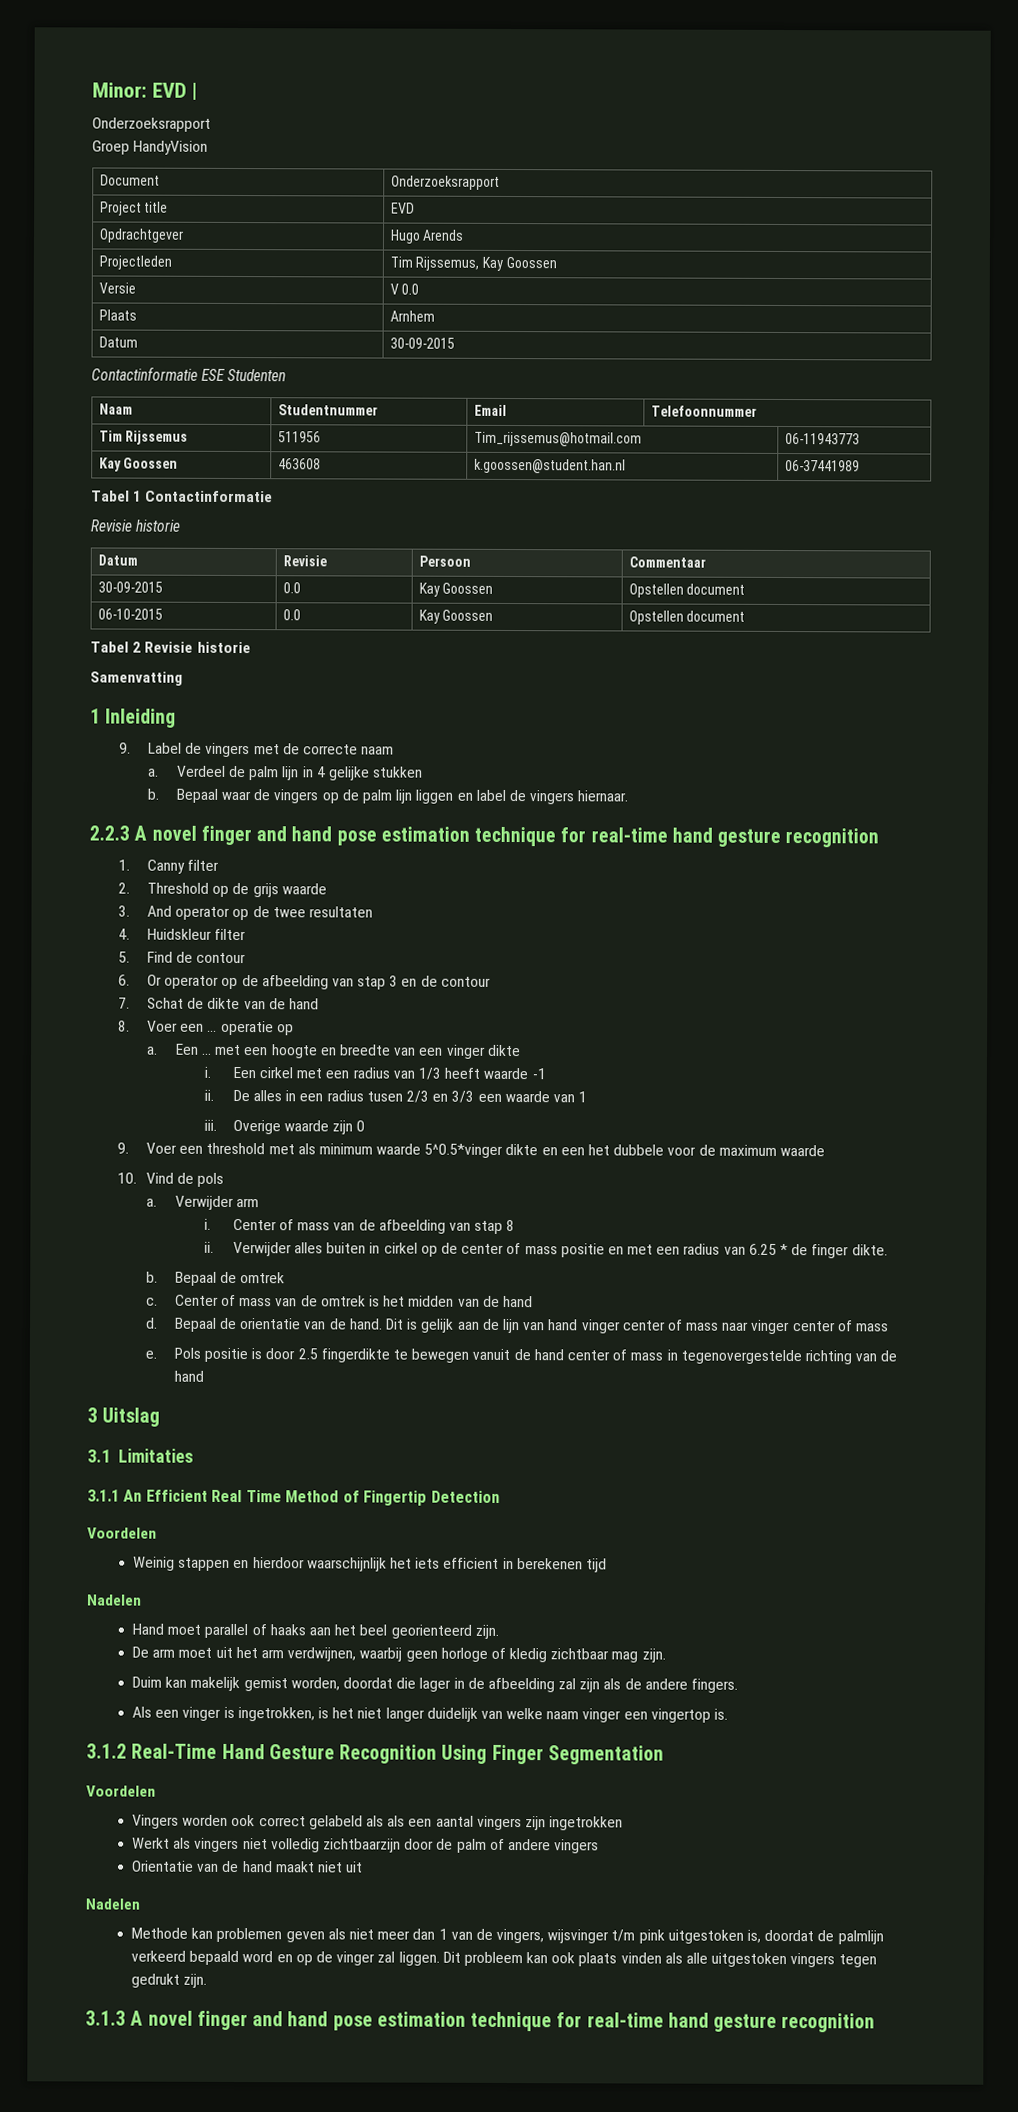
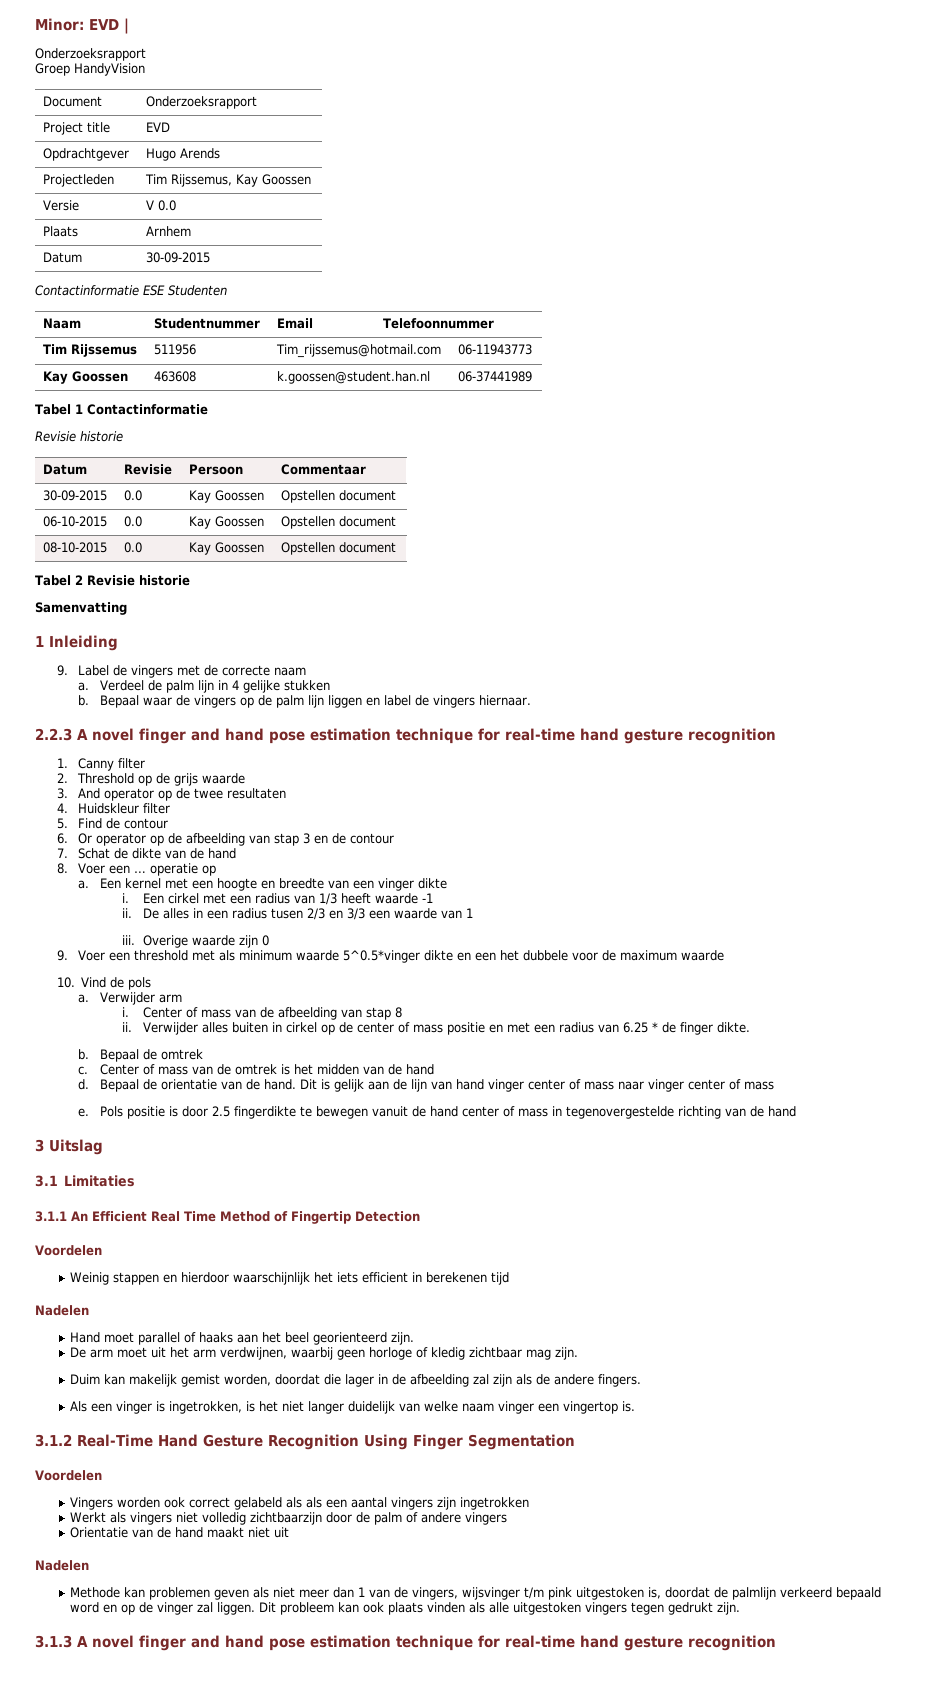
(746, 616) none -> [43,542,108,553] [124,542,143,553] [189,542,265,555] [281,542,397,555] // 08-10-2015 | 0.0 | Kay Goossen | Opstellen document
[202,1052,213,1055] … -> [124,878,161,889] kernel

